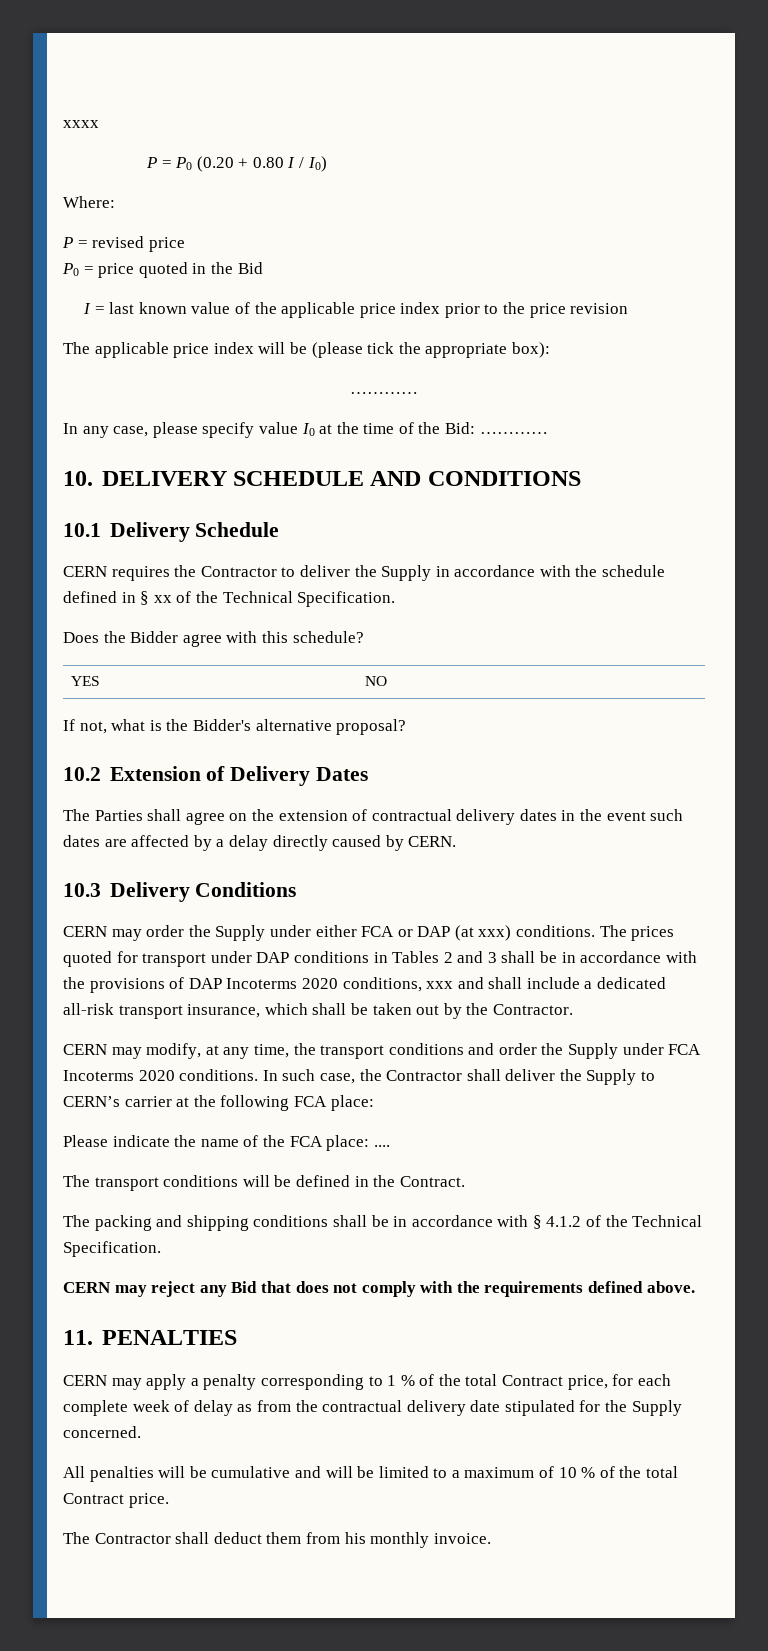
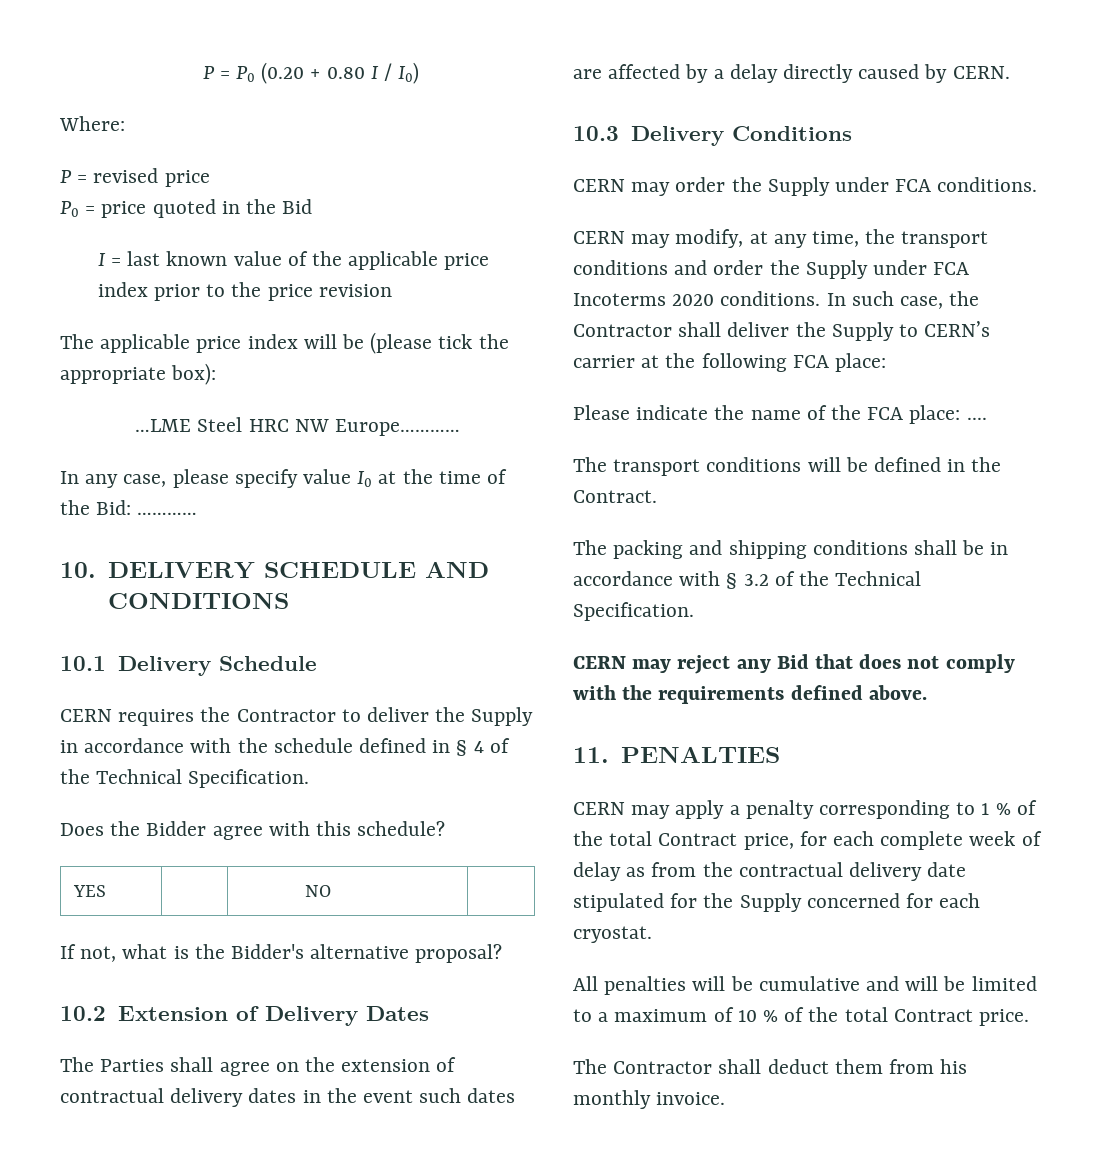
[63,120,99,128] xxxx // -> (202, 72) none
[350,392,418,394] ………… -> [135,417,460,436] …LME Steel HRC NW Europe…………
[153,595,172,603] xx -> [473,741,484,753] 4
[315,925,675,941] [63,951,697,967] [63,977,667,993] [63,1003,573,1019] either FCA or DAP (at xxx) conditions. The prices quoted for transport under DAP conditions in Tables 2 and 3 shall be in accordance with the provisions of DAP Incoterms 2020 conditions, xxx and shall include a dedicated all-risk transport insurance, which shall be taken out by the Contractor. -> [895,177,1038,192] FCA conditions.
[546,1216,582,1227] 4.1.2 -> [743,574,769,586] 3.2
[63,1426,141,1438] concerned. -> [806,893,981,908] [573,926,652,943] concerned for each cryostat.

